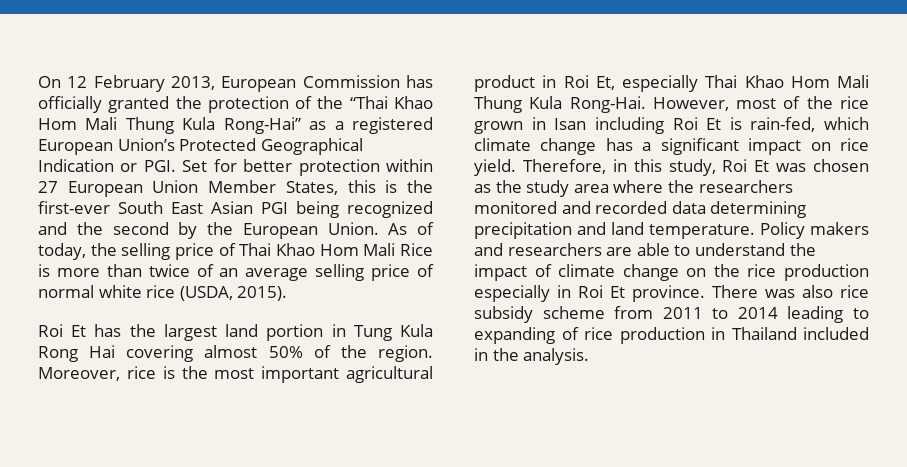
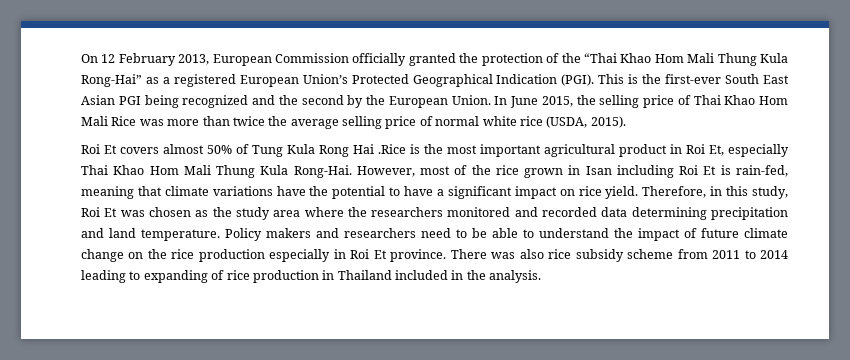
[406,75,433,88] has -> (350, 58) none
[120,159,433,176] [38,180,376,197] or PGI. Set for better protection within 27 European Union Member States, this -> [561,74,625,86] (PGI). This
[388,222,434,235] [38,243,86,260] As of today, -> [494,96,573,108] In June 2015,
[38,264,50,277] is -> [139,119,164,126] was
[196,264,239,277] of an -> [268,116,288,126] the
[94,324,433,341] [38,345,434,362] [38,366,156,381] has the largest land portion in Tung Kula Rong Hai covering almost 50% of the region. Moreover, rice -> [120,144,406,157] covers almost 50% of Tung Kula Rong Hai .Rice
[824,117,869,130] [474,138,633,155] which climate change has -> [81,186,434,199] meaning that climate variations have the potential to have
[606,247,633,256] are -> [421,228,487,238] need to be
(552, 270) none -> [701,228,739,238] future

